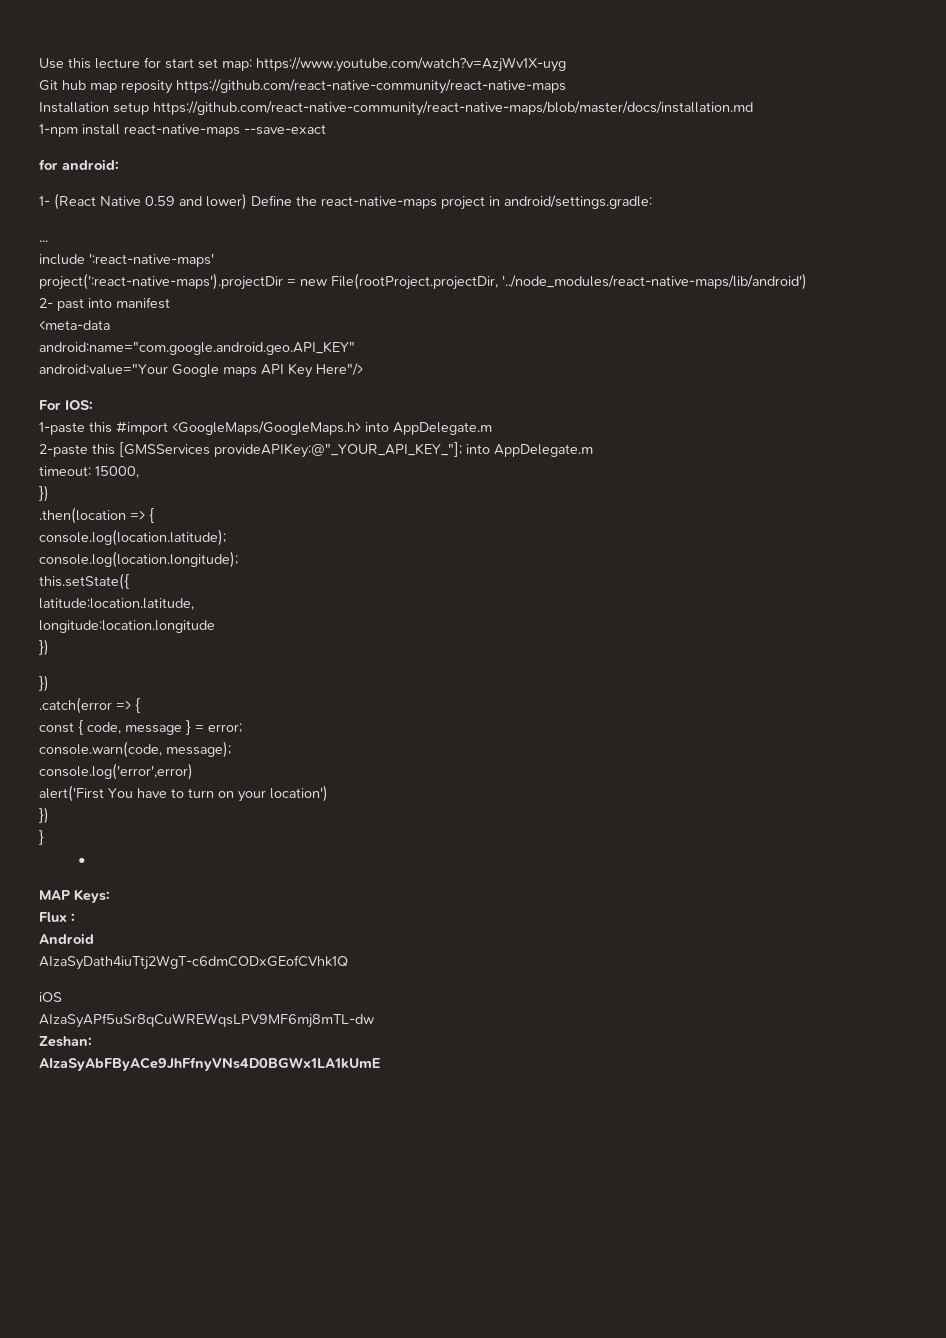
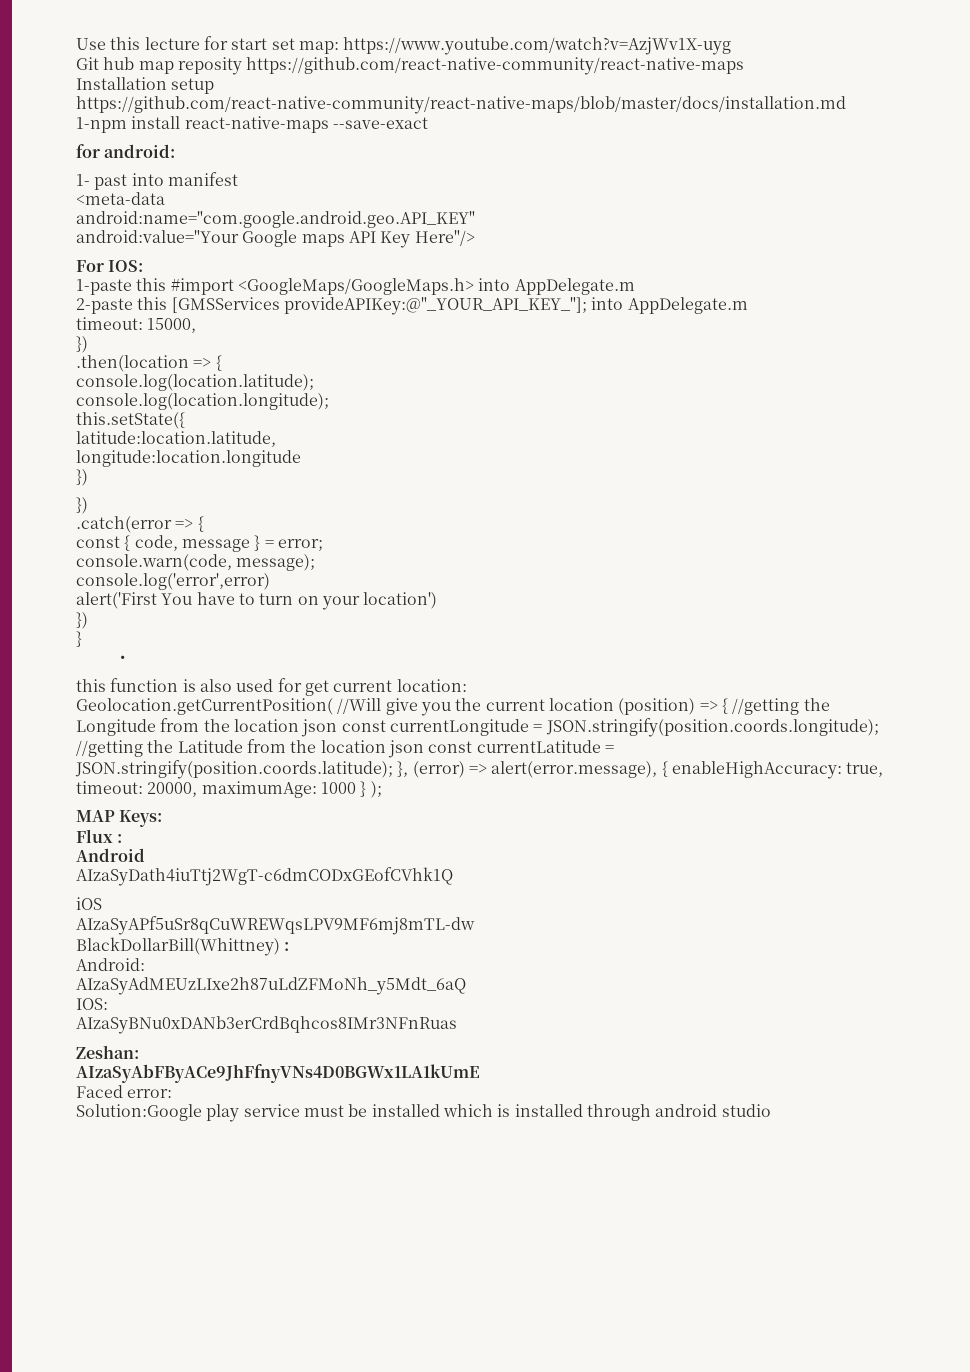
[54,193,652,210] [39,240,48,242] [39,253,214,267] [39,273,807,290] [39,298,53,308] (React Native 0.59 and lower) Define the react-native-maps project in android/settings.gradle: // ... // include ':react-native-maps' // project(':react-native-maps').projectDir = new File(rootProject.projectDir, '../node_modules/react-native-maps/lib/android') // 2- -> (90, 180) none
(86, 860) none -> [76,678,467,696] [76,698,830,716] [76,718,879,737] [76,739,614,758] [75,760,884,779] [76,781,382,798] // this function is also used for get current location: // Geolocation.getCurrentPosition( //Will give you the current location (position) => { //getting the Longitude from the location json const currentLongitude = JSON.stringify(position.coords.longitude); //getting the Latitude from the location json const currentLatitude = JSON.stringify(position.coords.latitude); }, (error) => alert(error.message), { enableHighAccuracy: true, timeout: 20000, maximumAge: 1000 } );
[39,1036,92,1047] [39,1057,380,1071] Zeshan: // AIzaSyAbFByACe9JhFfnyVNs4D0BGWx1LA1kUmE -> [76,937,290,956] [76,958,145,971] [76,977,466,995] [76,998,108,1010] [76,1016,457,1034] [76,1045,139,1059] [76,1064,480,1083] [76,1085,173,1098] [76,1104,771,1122] BlackDollarBill(Whittney) : // Android: // AIzaSyAdMEUzLIxe2h87uLdZFMoNh_y5Mdt_6aQ // IOS: // AIzaSyBNu0xDANb3erCrdBqhcos8IMr3NFnRuas // Zeshan: // AIzaSyAbFByACe9JhFfnyVNs4D0BGWx1LA1kUmE // Faced error: // Solution:Google play service must be installed which is installed through android studio

